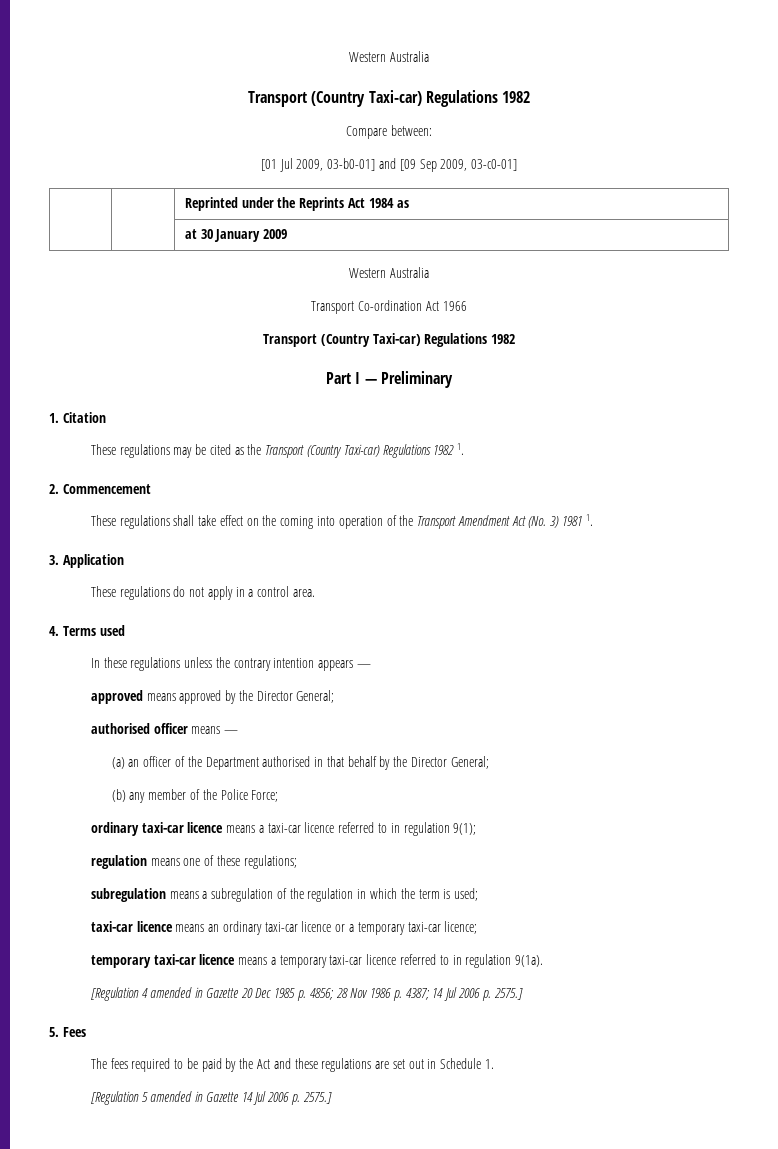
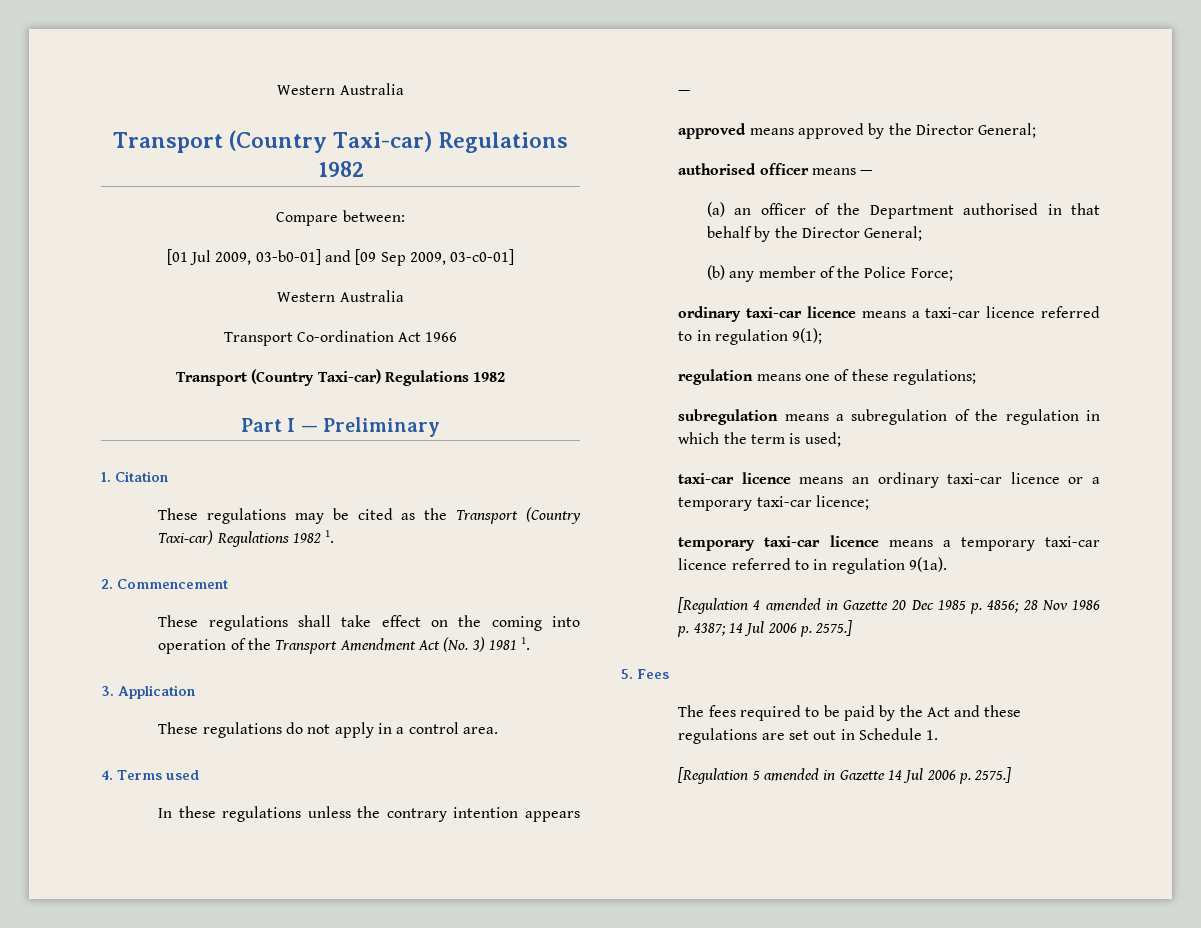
[184,197,409,211] [184,229,288,242] // | | Reprinted under the Reprints Act 1984 as // | | at 30 January 2009 -> (515, 257) none

